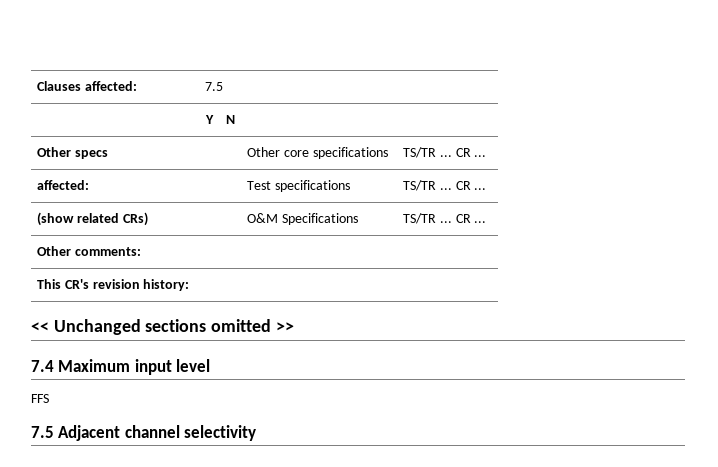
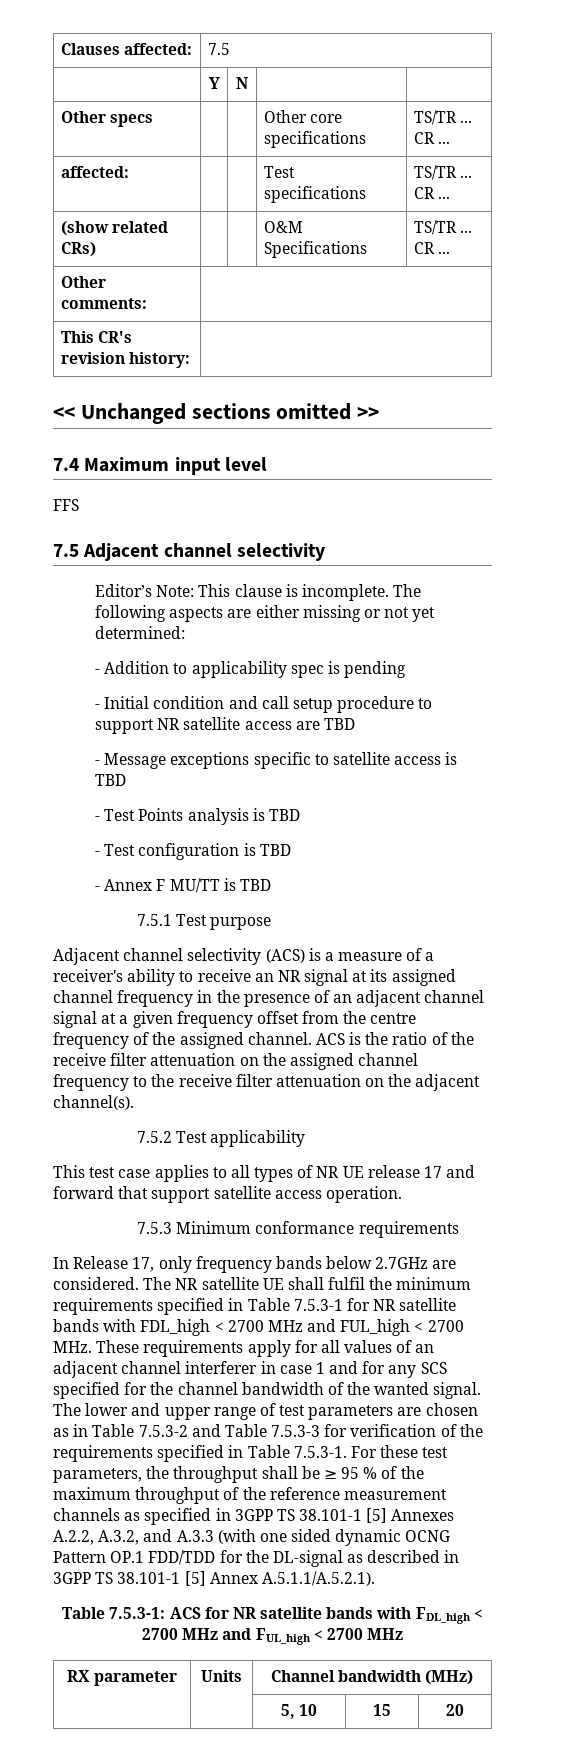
(257, 433) none -> [95,584,422,601] [95,605,436,622] [95,626,186,639] [95,661,407,678] [95,696,433,713] [95,717,355,734] [95,752,458,769] [95,774,127,786] [95,808,300,825] [95,843,291,860] [95,878,271,893] [137,914,272,930] [53,948,435,965] [53,969,456,986] [53,990,485,1007] [53,1011,417,1028] [53,1032,474,1049] [53,1053,419,1070] [53,1074,481,1091] [53,1095,134,1110] [137,1130,306,1147] [53,1165,476,1182] [53,1186,402,1203] [137,1221,459,1238] [53,1256,457,1273] [53,1277,472,1290] [53,1298,457,1315] [53,1319,464,1336] [53,1340,435,1357] [53,1361,447,1378] [53,1382,482,1399] [53,1403,478,1420] [53,1424,483,1437] [53,1445,449,1462] [53,1466,424,1483] [53,1487,447,1504] [53,1508,455,1525] [53,1529,451,1546] [53,1550,460,1567] [53,1571,375,1586] [62,1607,483,1624] [141,1628,404,1645] [67,1670,177,1686] [201,1670,242,1682] [270,1670,474,1685] [280,1704,318,1719] [373,1704,391,1716] [446,1704,464,1716] // Editor’s Note: This clause is incomplete. The following aspects are either missing or not yet determined: // - Addition to applicability spec is pending // - Initial condition and call setup procedure to support NR satellite access are TBD // - Message exceptions specific to satellite access is TBD // - Test Points analysis is TBD // - Test configuration is TBD // - Annex F MU/TT is TBD // 7.5.1 Test purpose // Adjacent channel selectivity (ACS) is a measure of a receiver's ability to receive an NR signal at its assigned channel frequency in the presence of an adjacent channel signal at a given frequency offset from the centre frequency of the assigned channel. ACS is the ratio of the receive filter attenuation on the assigned channel frequency to the receive filter attenuation on the adjacent channel(s). // 7.5.2 Test applicability // This test case applies to all types of NR UE release 17 and forward that support satellite access operation. // 7.5.3 Minimum conformance requirements // In Release 17, only frequency bands below 2.7GHz are considered. The NR satellite UE shall fulfil the minimum requirements specified in Table 7.5.3-1 for NR satellite bands with FDL_high < 2700 MHz and FUL_high < 2700 MHz. These requirements apply for all values of an adjacent channel interferer in case 1 and for any SCS specified for the channel bandwidth of the wanted signal. The lower and upper range of test parameters are chosen as in Table 7.5.3-2 and Table 7.5.3-3 for verification of the requirements specified in Table 7.5.3-1. For these test parameters, the throughput shall be ≥ 95 % of the maximum throughput of the reference measurement channels as specified in 3GPP TS 38.101-1 [5] Annexes A.2.2, A.3.2, and A.3.3 (with one sided dynamic OCNG Pattern OP.1 FDD/TDD for the DL-signal as described in 3GPP TS 38.101-1 [5] Annex A.5.1.1/A.5.2.1). // Table 7.5.3-1: ACS for NR satellite bands with FDL_high < 2700 MHz and FUL_high < 2700 MHz // RX parameter | Units | Channel bandwidth (MHz) // | | 5, 10 | 15 | 20

